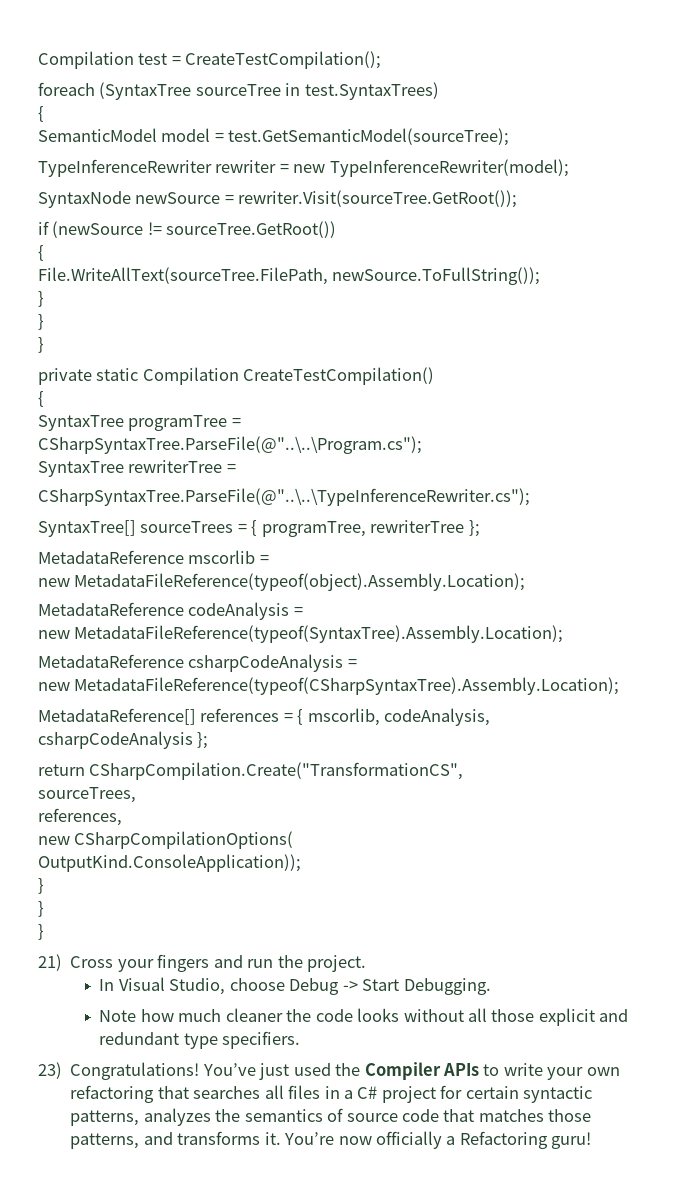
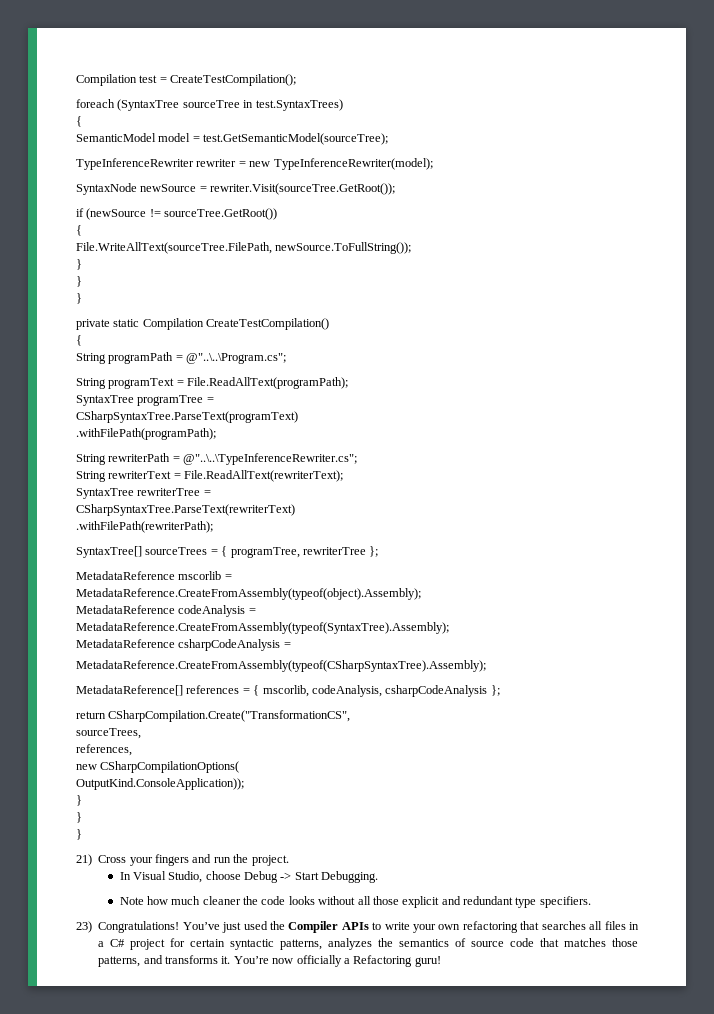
[38,415,241,431] [38,436,422,454] SyntaxTree programTree = // CSharpSyntaxTree.ParseFile(@"..\..\Program.cs"); -> [76,352,287,364] [76,377,349,389] [76,395,214,406] [76,411,298,423] [76,428,216,440] [76,453,358,465] [76,470,344,482] String programPath = @"..\..\Program.cs"; // String programText = File.ReadAllText(programPath); // SyntaxTree programTree = // CSharpSyntaxTree.ParseText(programText) // .withFilePath(programPath); // String rewriterPath = @"..\..\TypeInferenceRewriter.cs"; // String rewriterText = File.ReadAllText(rewriterText);
[38,488,530,506] CSharpSyntaxTree.ParseFile(@"..\..\TypeInferenceRewriter.cs"); -> [76,504,295,516] [76,521,213,533] CSharpSyntaxTree.ParseText(rewriterText) // .withFilePath(rewriterPath);
[38,573,526,591] new MetadataFileReference(typeof(object).Assembly.Location); -> [76,588,421,600] MetadataReference.CreateFromAssembly(typeof(object).Assembly);
[38,625,564,643] new MetadataFileReference(typeof(SyntaxTree).Assembly.Location); -> [76,622,449,634] MetadataReference.CreateFromAssembly(typeof(SyntaxTree).Assembly);
[38,677,620,695] new MetadataFileReference(typeof(CSharpSyntaxTree).Assembly.Location); -> [76,660,486,672] MetadataReference.CreateFromAssembly(typeof(CSharpSyntaxTree).Assembly);

